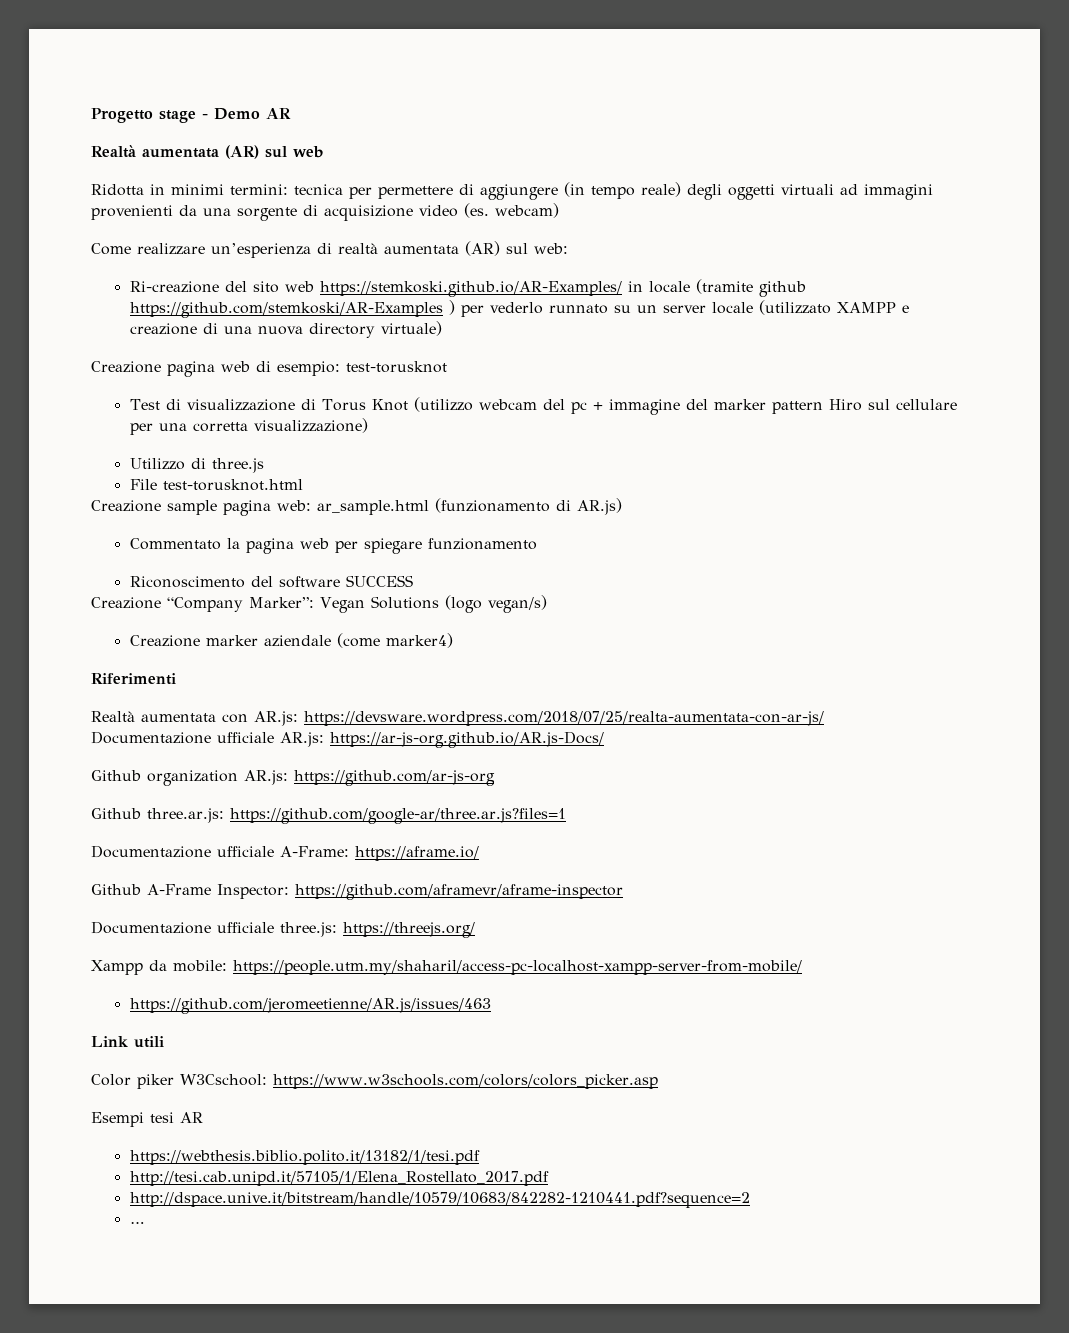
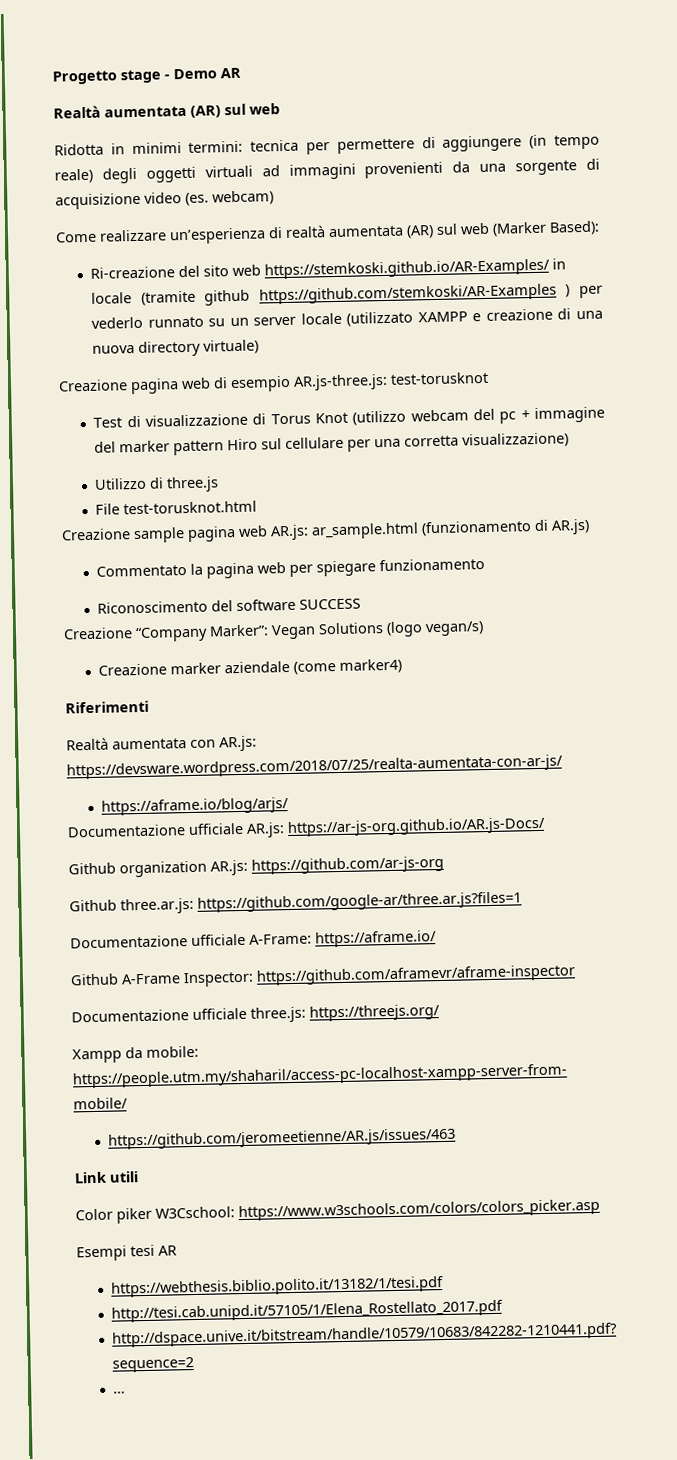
[534,243,568,254] web: -> [460,220,600,237] web (Marker Based):
[277,361,340,376] esempio: -> [230,373,388,393] esempio AR.js-three.js:
[277,500,311,511] web: -> [238,524,309,541] web AR.js:
(824, 718) none -> [101,797,290,816] // https://aframe.io/blog/arjs/

